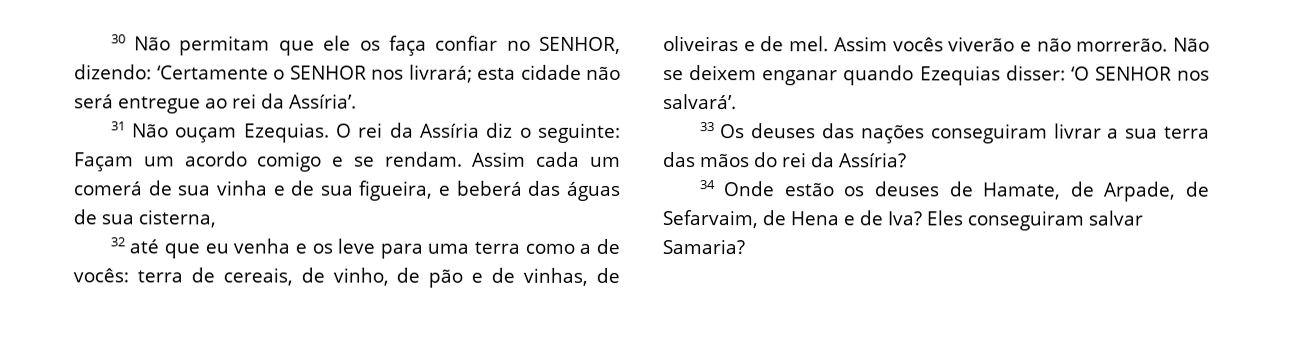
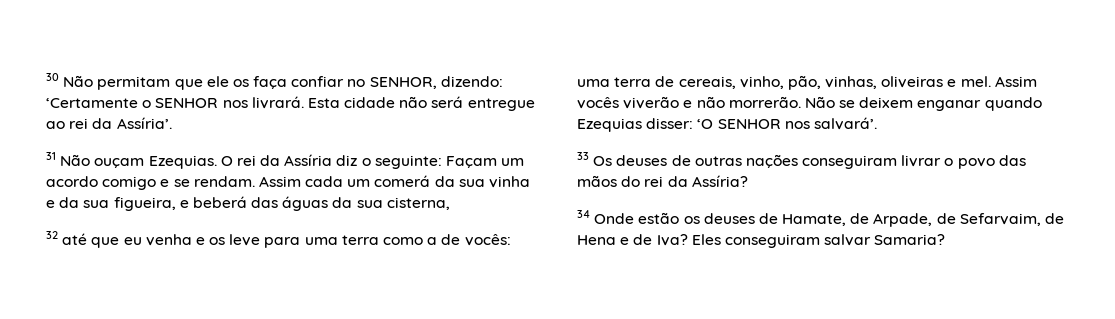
[408,64,516,83] livrará; esta -> [251,96,340,109] livrará. Esta
[147,180,172,196] de -> [434,176,455,187] da
[290,180,315,196] de -> [59,197,80,208] da
[73,209,97,225] de -> [332,197,353,208] da
(129, 275) none -> [577,79,610,87] uma
[300,267,621,288] de vinho, de pão e de vinhas, de -> [739,75,878,90] vinho, pão, vinhas,
[760,36,785,52] de -> (957, 83) none
[822,123,856,139] das -> [671,155,742,166] de outras
[1107,126,1210,139] a sua terra -> [944,158,995,169] o povo

